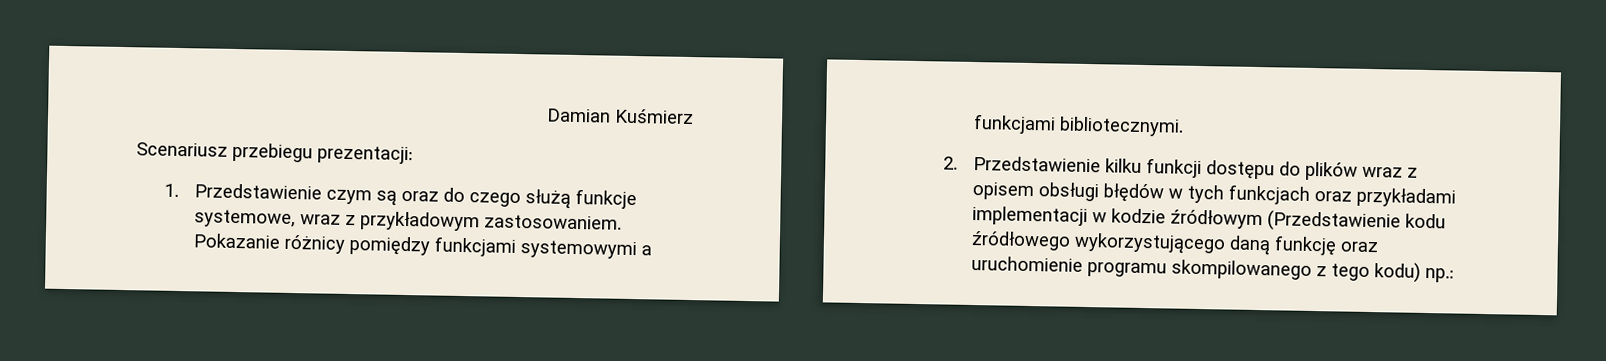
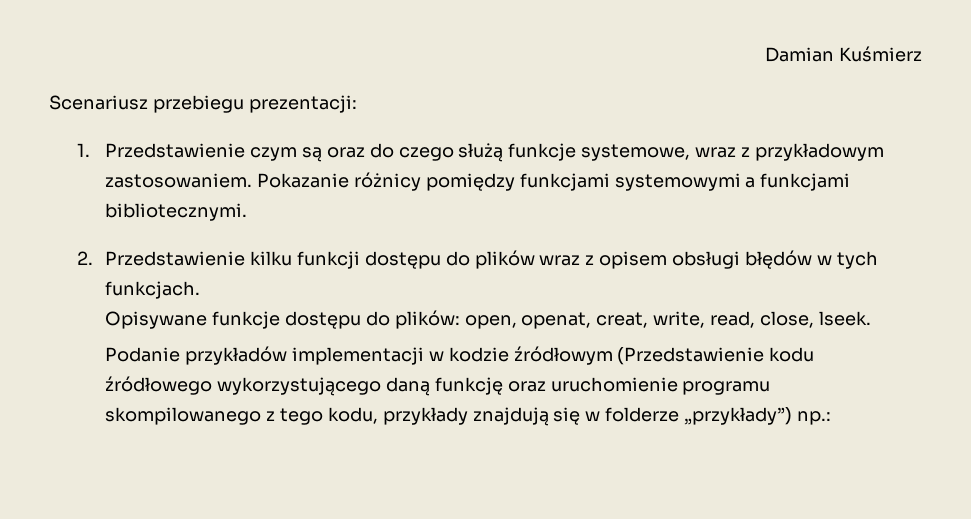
[1227,184,1456,208] funkcjach oraz przykładami -> [105,281,201,299] [105,310,871,329] [105,346,288,365] funkcjach. // Opisywane funkcje dostępu do plików: open, openat, creat, write, read, close, lseek. // Podanie przykładów
[1373,262,1421,283] kodu) -> [327,407,793,426] kodu, przykłady znajdują się w folderze „przykłady”)

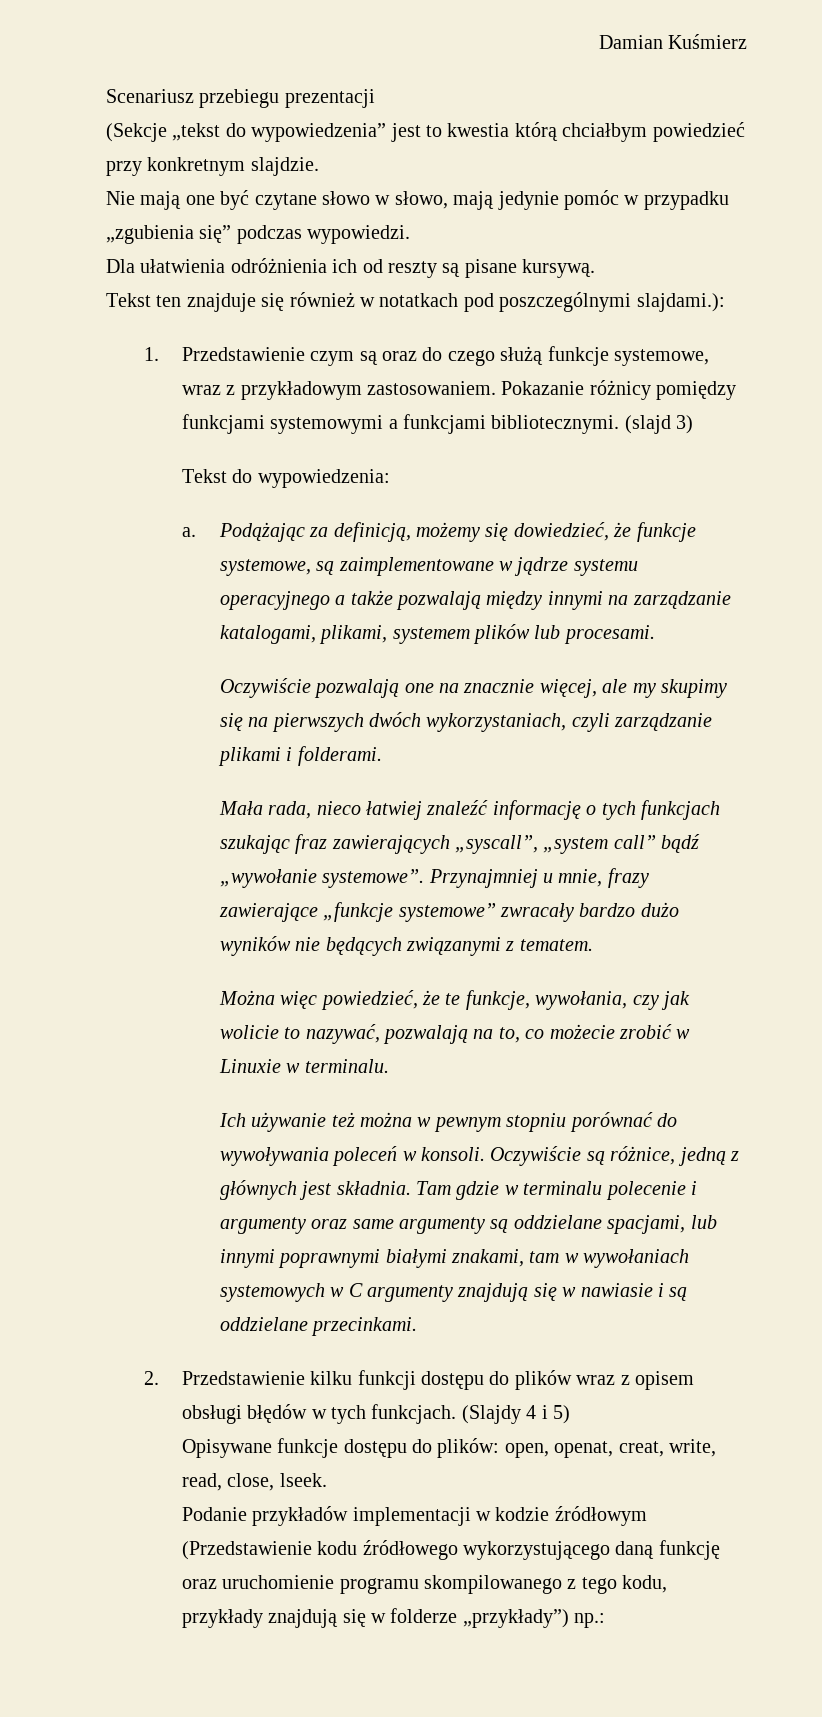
[248,95,357,113] prezentacji: -> [284,89,375,108] [106,122,745,142] [106,157,319,176] [106,190,729,210] [106,225,411,244] [106,258,596,278] [106,292,725,312] prezentacji // (Sekcje „tekst do wypowiedzenia” jest to kwestia którą chciałbym powiedzieć przy konkretnym slajdzie. // Nie mają one być czytane słowo w słowo, mają jedynie pomóc w przypadku „zgubienia się” podczas wypowiedzi. // Dla ułatwienia odróżnienia ich od reszty są pisane kursywą. // Tekst ten znajduje się również w notatkach pod poszczególnymi slajdami.):
(248, 212) none -> [624,415,694,434] [181,469,390,488] [181,522,696,542] [219,557,638,576] [219,590,731,610] [219,624,655,644] [219,678,727,698] [219,712,713,732] [217,746,382,766] [218,800,720,820] [219,834,701,854] [219,868,649,888] [218,902,679,922] [219,936,593,956] [218,990,690,1010] [219,1024,691,1044] [218,1059,389,1073] [218,1112,677,1132] [219,1146,739,1166] [219,1180,697,1200] [219,1215,717,1234] [219,1249,690,1268] [219,1283,688,1302] [219,1317,418,1336] (slajd 3) // Tekst do wypowiedzenia: // a. Podążając za definicją, możemy się dowiedzieć, że funkcje systemowe, są zaimplementowane w jądrze systemu operacyjnego a także pozwalają między innymi na zarządzanie katalogami, plikami, systemem plików lub procesami. // Oczywiście pozwalają one na znacznie więcej, ale my skupimy się na pierwszych dwóch wykorzystaniach, czyli zarządzanie plikami i folderami. // Mała rada, nieco łatwiej znaleźć informację o tych funkcjach szukając fraz zawierających „syscall”, „system call” bądź „wywołanie systemowe”. Przynajmniej u mnie, frazy zawierające „funkcje systemowe” zwracały bardzo dużo wyników nie będących związanymi z tematem. // Można więc powiedzieć, że te funkcje, wywołania, czy jak wolicie to nazywać, pozwalają na to, co możecie zrobić w Linuxie w terminalu. // Ich używanie też można w pewnym stopniu porównać do wywoływania poleceń w konsoli. Oczywiście są różnice, jedną z głównych jest składnia. Tam gdzie w terminalu polecenie i argumenty oraz same argumenty są oddzielane spacjami, lub innymi poprawnymi białymi znakami, tam w wywołaniach systemowych w C argumenty znajdują się w nawiasie i są oddzielane przecinkami.
(201, 290) none -> [461,1405,571,1424] (Slajdy 4 i 5)

